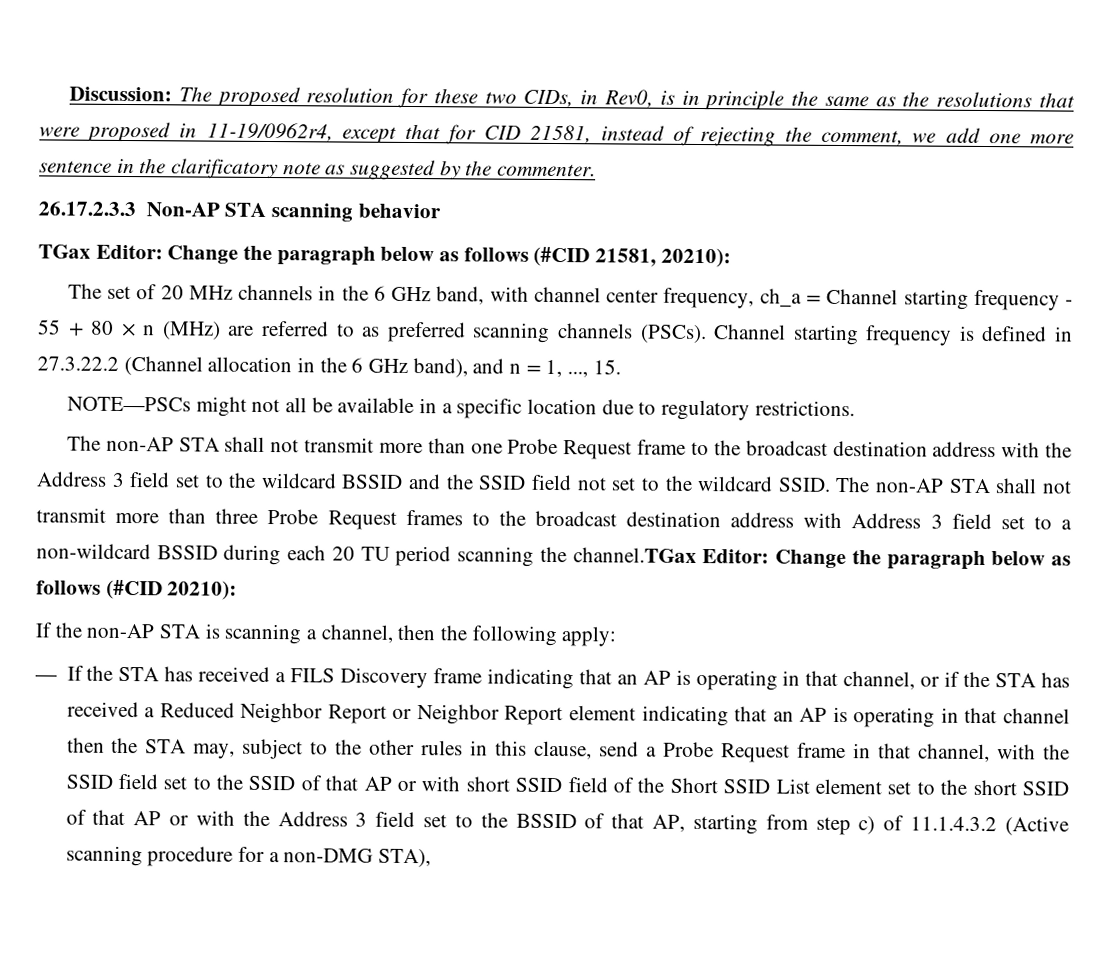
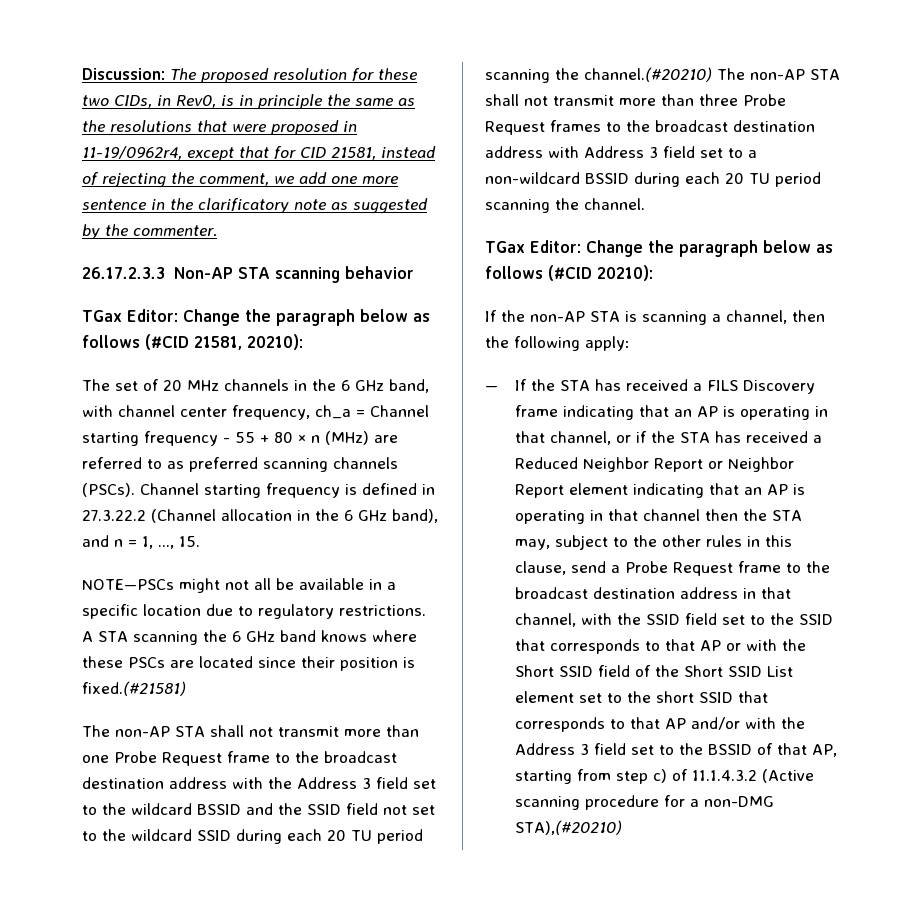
(855, 408) none -> [82,630,417,645] [82,656,415,671] [82,681,186,696] A STA scanning the 6 GHz band knows where these PSCs are located since their position is fixed.(#21581)
[777,477,831,492] SSID. -> [197,829,423,844] [485,67,712,83] SSID during each 20 TU period scanning the channel.(#20210)
[572,547,697,563] channel.TGax -> [584,198,645,210] [485,241,525,253] channel. // TGax
(847, 750) none -> [785,561,830,573] [514,587,738,599] to the broadcast destination address
[300,775,510,792] of that AP or with short -> [514,639,806,654] [514,665,554,677] that corresponds to that AP or with the Short
[65,809,190,826] of that AP or -> [737,691,768,703] [514,717,740,732] that corresponds to that AP and/or
[377,848,431,868] STA), -> [514,820,622,835] STA),(#20210)

